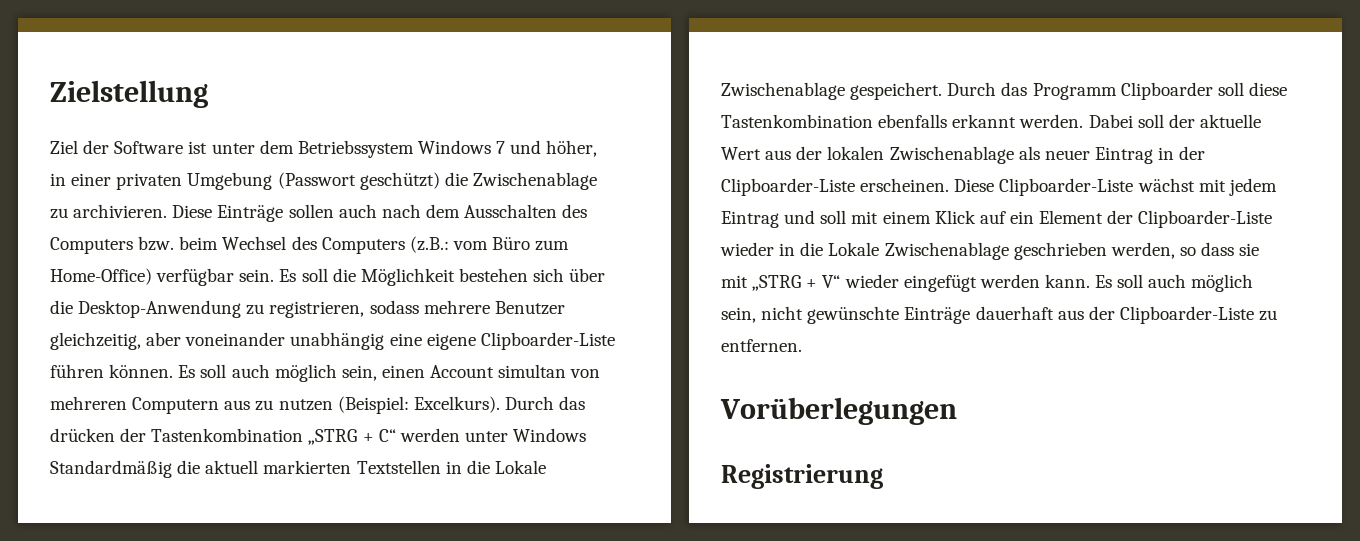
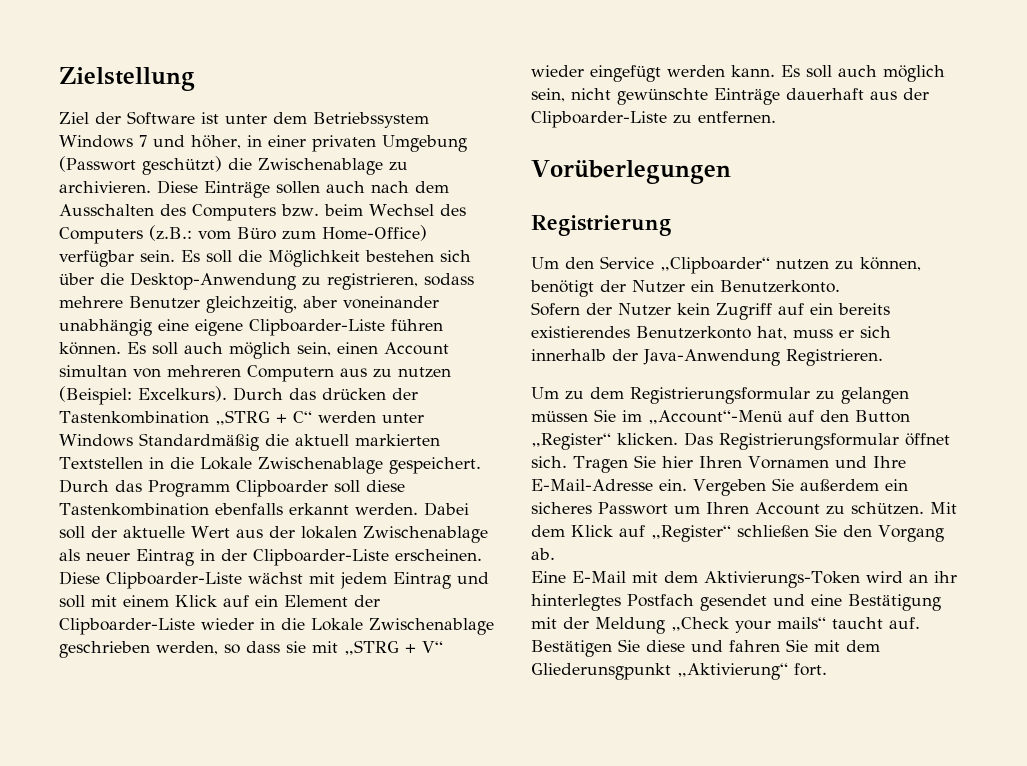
(883, 476) none -> [531,256,921,274] [530,280,840,297] [531,302,890,320] [531,326,891,340] [531,349,883,366] [531,387,909,404] [531,409,910,424] [531,432,950,450] [531,455,906,473] [531,478,908,496] [531,502,957,515] [531,524,944,542] [531,548,555,560] [531,571,957,588] [531,594,941,611] [531,617,920,634] [531,639,880,657] [531,663,827,680] // Um den Service „Clipboarder“ nutzen zu können, benötigt der Nutzer ein Benutzerkonto. // Sofern der Nutzer kein Zugriff auf ein bereits existierendes Benutzerkonto hat, muss er sich innerhalb der Java-Anwendung Registrieren. // Um zu dem Registrierungsformular zu gelangen müssen Sie im „Account“-Menü auf den Button „Register“ klicken. Das Registrierungsformular öffnet sich. Tragen Sie hier Ihren Vornamen und Ihre E-Mail-Adresse ein. Vergeben Sie außerdem ein sicheres Passwort um Ihren Account zu schützen. Mit dem Klick auf „Register“ schließen Sie den Vorgang ab. // Eine E-Mail mit dem Aktivierungs-Token wird an ihr hinterlegtes Postfach gesendet und eine Bestätigung mit der Meldung „Check your mails“ taucht auf. Bestätigen Sie diese und fahren Sie mit dem Gliederunsgpunkt „Aktivierung“ fort.

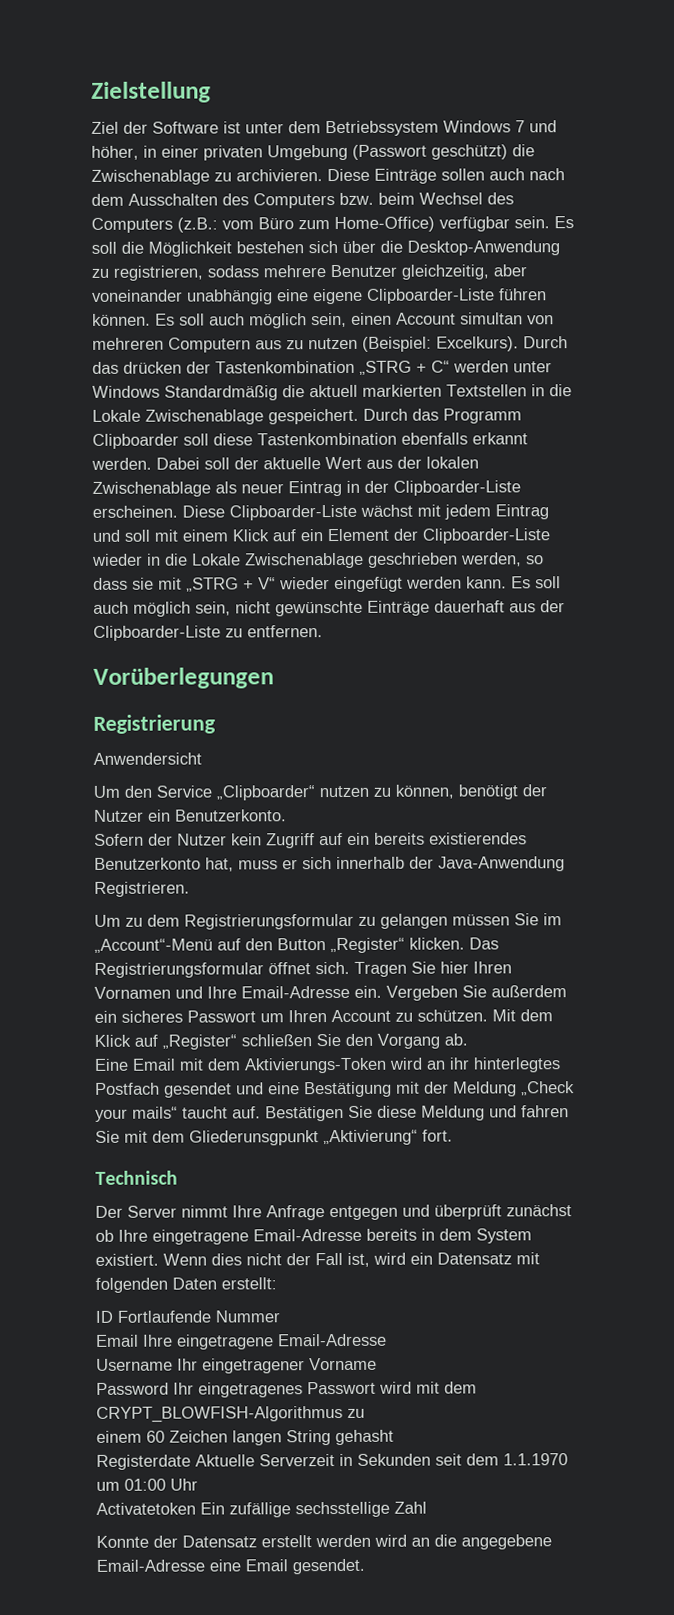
(671, 225) none -> [93,752,202,765] // Anwendersicht
[531,479,653,491] E-Mail-Adresse -> [241,985,350,999] Email-Adresse
[572,571,626,583] E-Mail -> [132,1058,176,1071] Email
(685, 646) none -> [421,1105,485,1121] Meldung
(827, 669) none -> [95,1170,178,1185] [95,1204,572,1221] [95,1228,532,1245] [95,1252,540,1267] [95,1277,277,1293] [95,1310,280,1323] [96,1333,387,1350] [96,1357,377,1374] [96,1381,477,1398] [96,1405,365,1423] [96,1429,394,1446] [96,1453,568,1470] [96,1478,198,1491] [96,1501,427,1518] [96,1534,552,1550] [96,1558,365,1575] // Technisch // Der Server nimmt Ihre Anfrage entgegen und überprüft zunächst ob Ihre eingetragene Email-Adresse bereits in dem System existiert. Wenn dies nicht der Fall ist, wird ein Datensatz mit folgenden Daten erstellt: // ID Fortlaufende Nummer // Email Ihre eingetragene Email-Adresse // Username Ihr eingetragener Vorname // Password Ihr eingetragenes Passwort wird mit dem CRYPT_BLOWFISH-Algorithmus zu // einem 60 Zeichen langen String gehasht // Registerdate Aktuelle Serverzeit in Sekunden seit dem 1.1.1970 um 01:00 Uhr // Activatetoken Ein zufällige sechsstellige Zahl // Konnte der Datensatz erstellt werden wird an die angegebene Email-Adresse eine Email gesendet.

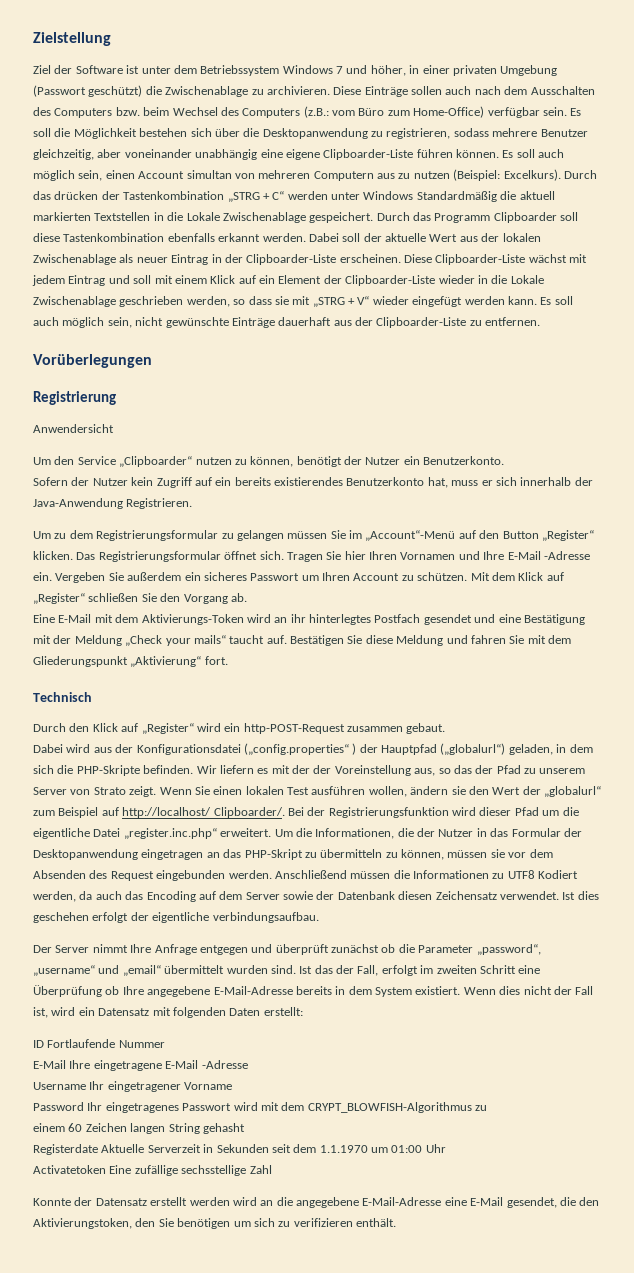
[407,240,560,256] Desktop-Anwendung -> [262,128,368,139] Desktopanwendung
[241,985,350,999] Email-Adresse -> [507,551,590,560] E-Mail -Adresse
[132,1058,176,1071] Email -> [58,614,92,623] E-Mail
[189,1130,319,1146] Gliederunsgpunkt -> [33,656,128,667] Gliederungspunkt
(178, 1177) none -> [33,723,446,734] [33,743,593,755] [33,765,586,776] [33,786,601,797] [33,807,579,818] [33,828,582,839] [33,849,553,860] [33,870,579,881] [33,891,599,902] [33,912,319,923] // Durch den Klick auf „Register“ wird ein http-POST-Request zusammen gebaut. // Dabei wird aus der Konfigurationsdatei („config.properties“ ) der Hauptpfad („globalurl“) geladen, in dem sich die PHP-Skripte befinden. Wir liefern es mit der der Voreinstellung aus, so das der Pfad zu unserem Server von Strato zeigt. Wenn Sie einen lokalen Test ausführen wollen, ändern sie den Wert der „globalurl“ zum Beispiel auf http://localhost/ Clipboarder/. Bei der Registrierungsfunktion wird dieser Pfad um die eigentliche Datei „register.inc.php“ erweitert. Um die Informationen, die der Nutzer in das Formular der Desktopanwendung eingetragen an das PHP-Skript zu übermitteln zu können, müssen sie vor dem Absenden des Request eingebunden werden. Anschließend müssen die Informationen zu UTF8 Kodiert werden, da auch das Encoding auf dem Server sowie der Datenbank diesen Zeichensatz verwendet. Ist dies geschehen erfolgt der eigentliche verbindungsaufbau.
[118,1228,362,1245] Ihre eingetragene Email-Adresse -> [398,944,541,955] [33,965,541,976] [33,985,293,997] die Parameter „password“, „username“ und „email“ übermittelt wurden sind. Ist das der Fall, erfolgt im zweiten Schritt eine Überprüfung ob Ihre angegebene E-Mail-Adresse
[96,1333,387,1350] Email Ihre eingetragene Email-Adresse -> [33,1060,248,1071] E-Mail Ihre eingetragene E-Mail -Adresse
[200,1502,225,1515] Ein -> [109,1165,132,1174] Eine
[96,1558,365,1575] Email-Adresse eine Email gesendet. -> [362,1197,600,1208] [33,1218,396,1229] E-Mail-Adresse eine E-Mail gesendet, die den Aktivierungstoken, den Sie benötigen um sich zu verifizieren enthält.

